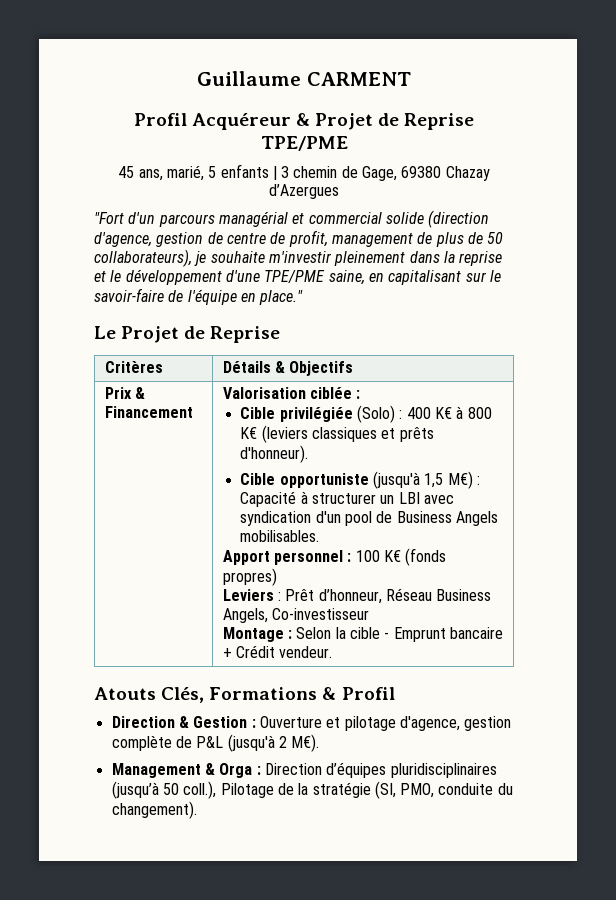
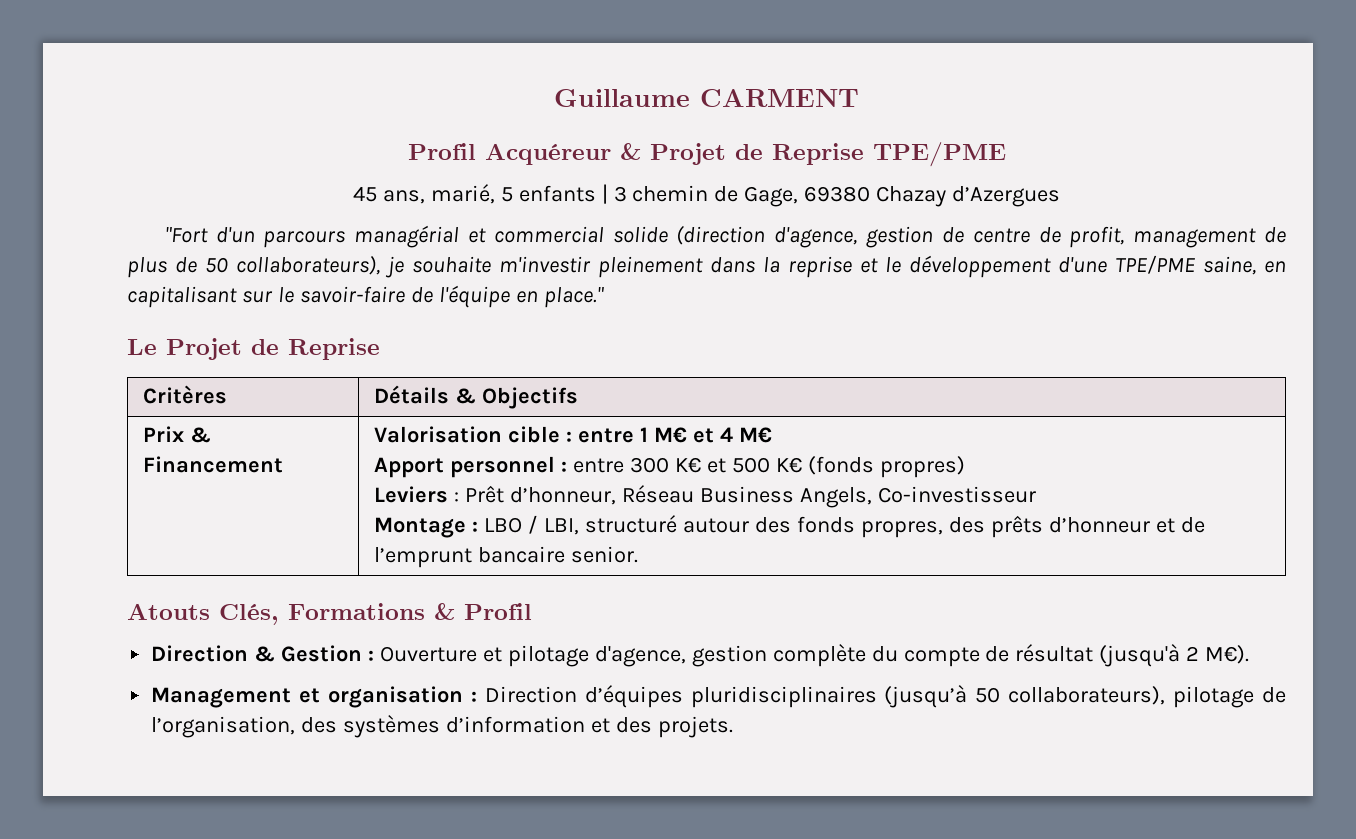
[310,387,361,399] [240,405,492,423] [240,425,434,443] [240,445,309,463] [240,471,480,489] [240,491,454,507] [240,511,498,526] [240,530,320,542] [222,550,380,565] ciblée : // Cible privilégiée (Solo) : 400 K€ à 800 K€ (leviers classiques et prêts d'honneur). // Cible opportuniste (jusqu'à 1,5 M€) : Capacité à structurer un LBI avec syndication d'un pool de Business Angels mobilisables. // Apport personnel : 100 -> [508,426,772,443] [374,456,771,478] cible : entre 1 M€ et 4 M€ // Apport personnel : entre 300 K€ et 500
[296,627,503,642] [222,645,333,658] Selon la cible - Emprunt bancaire + Crédit vendeur. -> [484,515,1205,538] [374,546,639,568] LBO / LBI, structuré autour des fonds propres, des prêts d’honneur et de l’emprunt bancaire senior.
[175,736,224,748] de P&L -> [871,644,1094,667] du compte de résultat
[204,763,253,778] & Orga -> [299,686,463,708] et organisation
[183,781,513,799] [111,801,197,819] coll.), Pilotage de la stratégie (SI, PMO, conduite du changement). -> [1008,686,1286,708] [151,715,733,738] collaborateurs), pilotage de l’organisation, des systèmes d’information et des projets.

